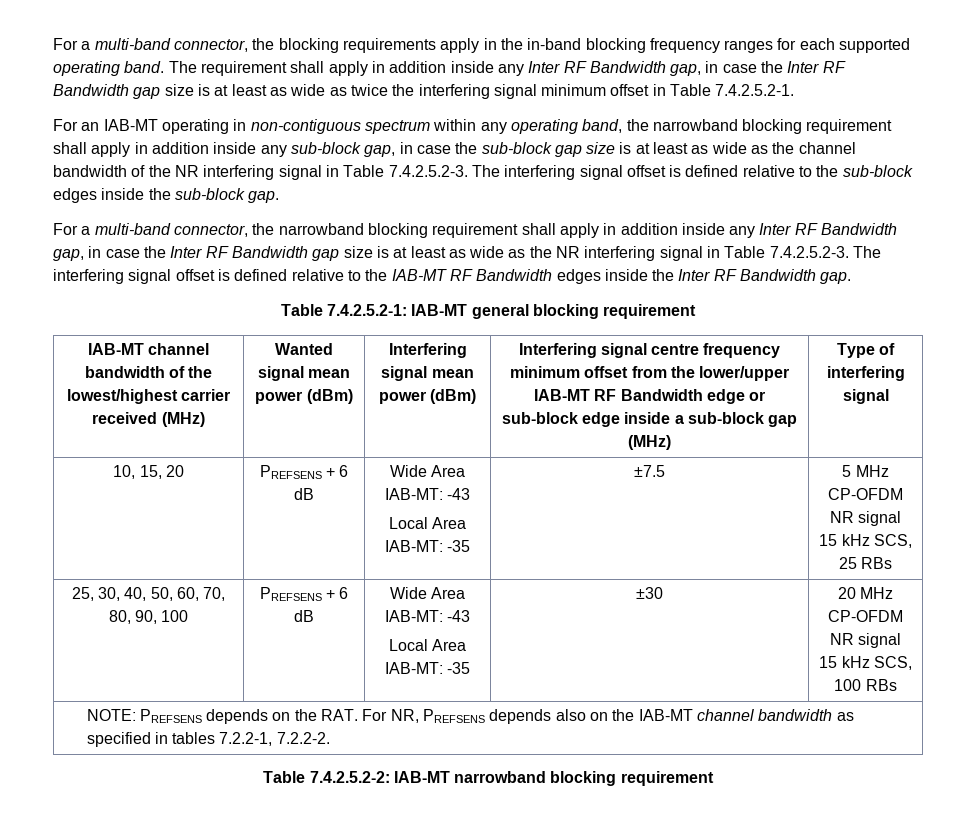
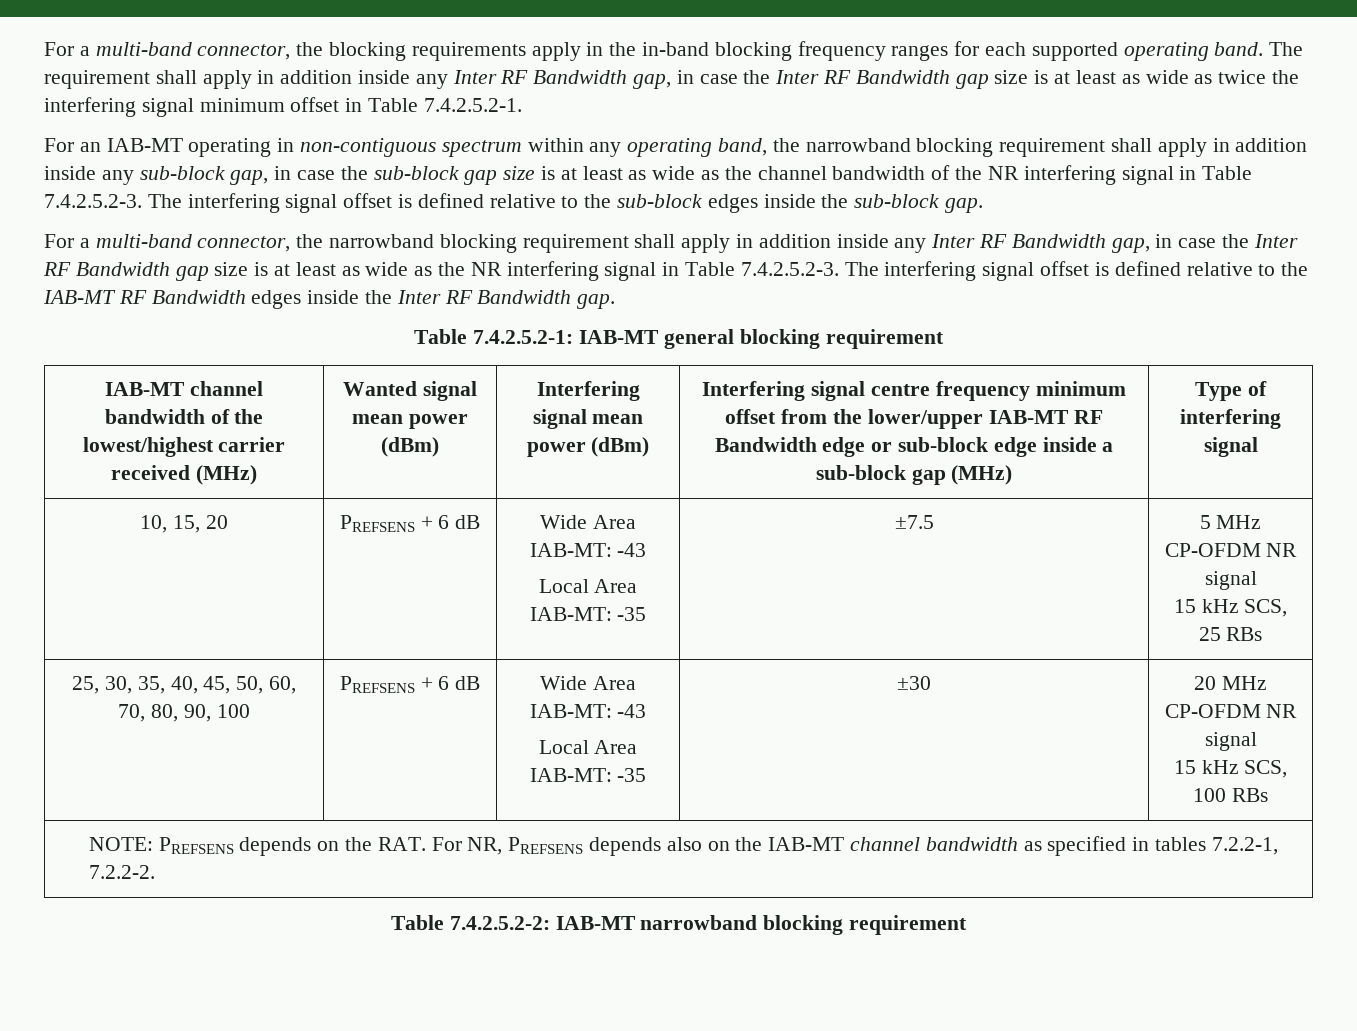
[124,587,147,601] 40, -> [137,676,231,694] 35, 40, 45,

